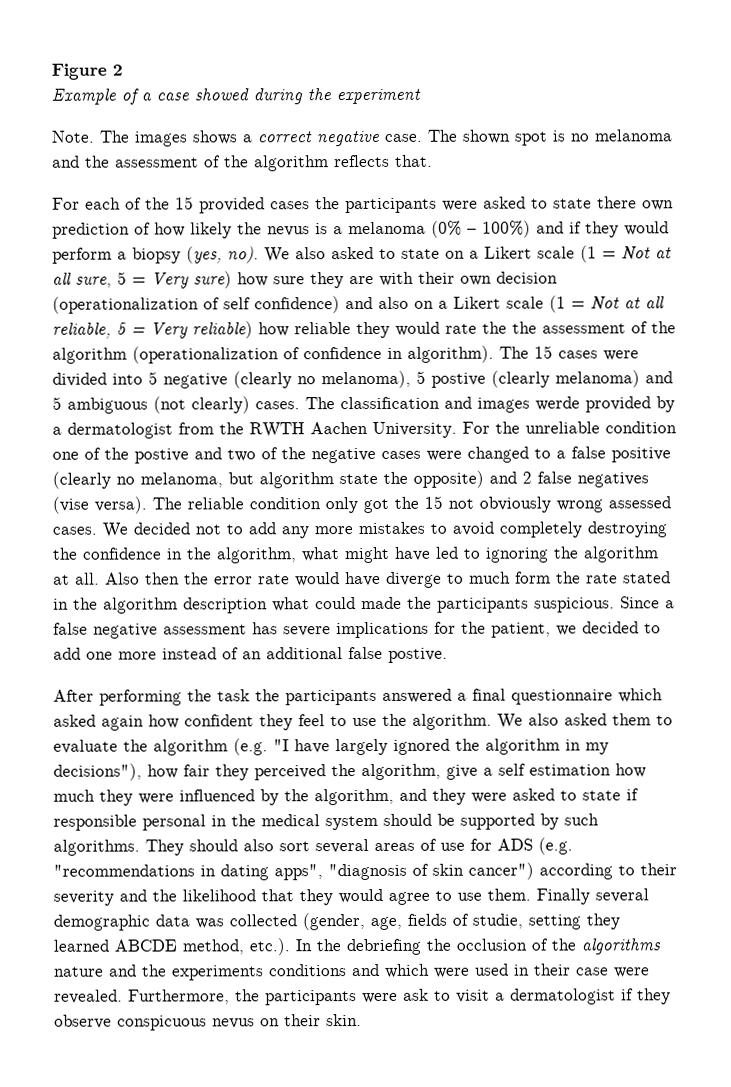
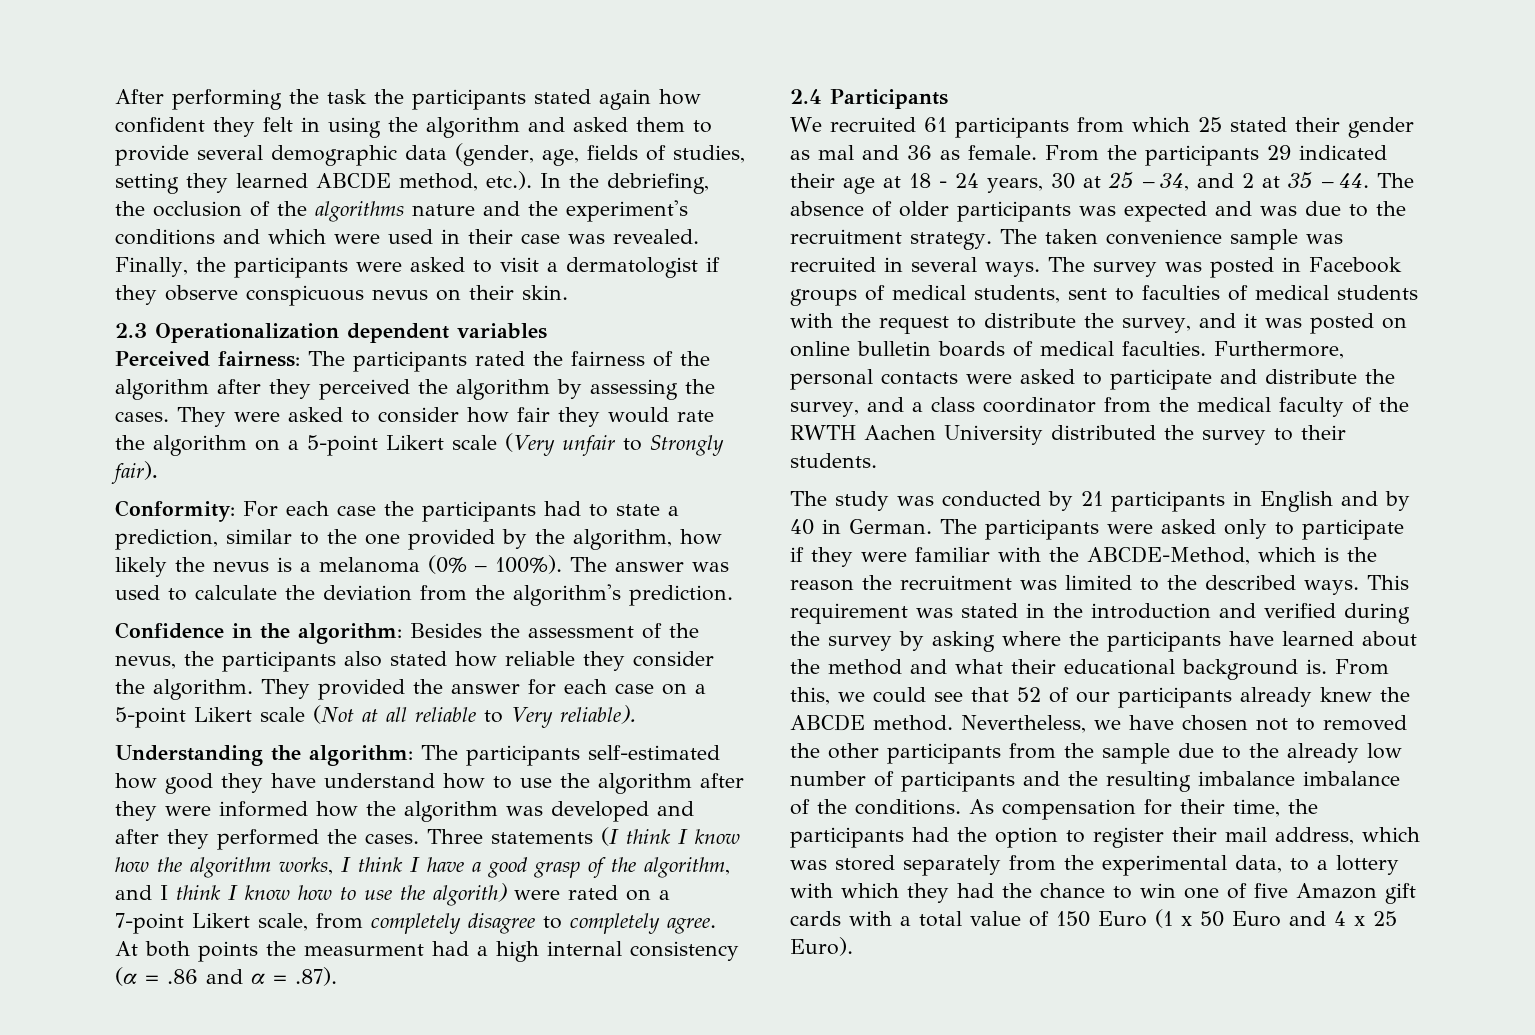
[51,63,123,80] [51,88,421,105] [51,129,673,147] [52,154,433,172] [52,196,674,214] [52,220,669,239] [52,245,672,264] [52,271,558,289] [52,295,665,314] [52,321,676,339] [52,345,639,364] [52,370,673,389] [52,396,675,414] [52,421,677,439] [52,446,671,464] [52,470,649,489] [52,495,671,514] [52,521,667,539] [53,546,659,564] [53,571,671,588] [53,596,675,614] [53,621,661,639] [53,646,448,663] Figure 2 // Example of a case showed during the experiment // Note. The images shows a correct negative case. The shown spot is no melanoma and the assessment of the algorithm reflects that. // For each of the 15 provided cases the participants were asked to state there own prediction of how likely the nevus is a melanoma (0% – 100%) and if they would perform a biopsy (yes, no). We also asked to state on a Likert scale (1 = Not at all sure, 5 = Very sure) how sure they are with their own decision (operationalization of self confidence) and also on a Likert scale (1 = Not at all reliable, 5 = Very reliable) how reliable they would rate the the assessment of the algorithm (operationalization of confidence in algorithm). The 15 cases were divided into 5 negative (clearly no melanoma), 5 postive (clearly melanoma) and 5 ambiguous (not clearly) cases. The classification and images werde provided by a dermatologist from the RWTH Aachen University. For the unreliable condition one of the postive and two of the negative cases were changed to a false positive (clearly no melanoma, but algorithm state the opposite) and 2 false negatives (vise versa). The reliable condition only got the 15 not obviously wrong assessed cases. We decided not to add any more mistakes to avoid completely destroying the confidence in the algorithm, what might have led to ignoring the algorithm at all. Also then the error rate would have diverge to much form the rate stated in the algorithm description what could made the participants suspicious. Since a false negative assessment has severe implications for the patient, we decided to add one more instead of an additional false postive. // -> (115, 96) none
[382,688,663,705] [53,713,673,731] [53,738,609,756] [53,763,646,781] [53,788,639,806] [53,813,599,831] [53,837,573,856] [53,862,677,881] [53,888,590,906] answered a final questionnaire which asked again how confident they feel to use the algorithm. We also asked them to evaluate the algorithm (e.g. "I have largely ignored the algorithm in my decisions"), how fair they perceived the algorithm, give a self estimation how much they were influenced by the algorithm, and they were asked to state if responsible personal in the medical system should be supported by such algorithms. They should also sort several areas of use for ADS (e.g. "recommendations in dating apps", "diagnosis of skin cancer") according to their severity and the likelihood that they would agree to use them. Finally -> [534,89,701,110] [115,117,712,138] [115,145,189,166] stated again how confident they felt in using the algorithm and asked them to provide
[195,914,297,929] was collected -> (447, 152) none
[472,913,523,929] studie, -> [672,145,745,163] studies,
[346,938,422,956] debriefing -> [607,173,709,194] debriefing,
[172,965,264,981] experiments -> [566,200,688,222] experiment's
[614,967,650,978] [54,988,429,1006] were revealed. Furthermore, the participants were ask -> [568,229,699,244] [115,257,465,278] was revealed. Finally, the participants were asked
(362, 1020) none -> [115,323,547,343] [115,351,710,372] [115,379,715,400] [115,407,714,427] [115,433,724,456] [111,461,158,484] [115,500,679,522] [115,529,722,550] [115,555,729,577] [115,584,733,606] [115,622,699,644] [115,651,714,672] [115,679,706,700] [115,705,636,728] [115,745,720,766] [115,773,744,794] [115,801,694,822] [115,827,740,850] [115,857,730,878] [115,883,670,906] [115,913,716,934] [115,941,739,962] [115,967,337,986] [790,89,948,109] [790,117,1414,138] [790,145,1387,166] [790,172,1414,194] [790,201,1406,222] [790,229,1343,250] [790,257,1402,278] [790,285,1418,306] [790,313,1407,334] [790,341,1344,359] [790,369,1395,390] [790,397,1409,417] [790,425,1346,445] [790,453,877,468] [790,491,1410,512] [790,519,1404,540] [790,546,1377,567] [790,575,1409,595] [790,603,1410,624] [790,631,1417,652] [790,659,1389,680] [790,687,1410,708] [790,714,1407,733] [790,743,1402,764] [790,771,1400,792] [790,799,1318,820] [790,827,1420,848] [790,855,1399,876] [790,883,1416,904] [790,909,1397,928] [790,937,853,956] // 2.3 Operationalization dependent variables // Perceived fairness: The participants rated the fairness of the algorithm after they perceived the algorithm by assessing the cases. They were asked to consider how fair they would rate the algorithm on a 5-point Likert scale (Very unfair to Strongly fair). // Conformity: For each case the participants had to state a prediction, similar to the one provided by the algorithm, how likely the nevus is a melanoma (0% – 100%). The answer was used to calculate the deviation from the algorithm's prediction. // Confidence in the algorithm: Besides the assessment of the nevus, the participants also stated how reliable they consider the algorithm. They provided the answer for each case on a 5-point Likert scale (Not at all reliable to Very reliable). // Understanding the algorithm: The participants self-estimated how good they have understand how to use the algorithm after they were informed how the algorithm was developed and after they performed the cases. Three statements (I think I know how the algorithm works, I think I have a good grasp of the algorithm, and I think I know how to use the algorith) were rated on a 7-point Likert scale, from completely disagree to completely agree. At both points the measurment had a high internal consistency (α = .86 and α = .87). // 2.4 Participants // We recruited 61 participants from which 25 stated their gender as mal and 36 as female. From the participants 29 indicated their age at 18 - 24 years, 30 at 25 – 34, and 2 at 35 – 44. The absence of older participants was expected and was due to the recruitment strategy. The taken convenience sample was recruited in several ways. The survey was posted in Facebook groups of medical students, sent to faculties of medical students with the request to distribute the survey, and it was posted on online bulletin boards of medical faculties. Furthermore, personal contacts were asked to participate and distribute the survey, and a class coordinator from the medical faculty of the RWTH Aachen University distributed the survey to their students. // The study was conducted by 21 participants in English and by 40 in German. The participants were asked only to participate if they were familiar with the ABCDE-Method, which is the reason the recruitment was limited to the described ways. This requirement was stated in the introduction and verified during the survey by asking where the participants have learned about the method and what their educational background is. From this, we could see that 52 of our participants already knew the ABCDE method. Nevertheless, we have chosen not to removed the other participants from the sample due to the already low number of participants and the resulting imbalance imbalance of the conditions. As compensation for their time, the participants had the option to register their mail address, which was stored separately from the experimental data, to a lottery with which they had the chance to win one of five Amazon gift cards with a total value of 150 Euro (1 x 50 Euro and 4 x 25 Euro).

